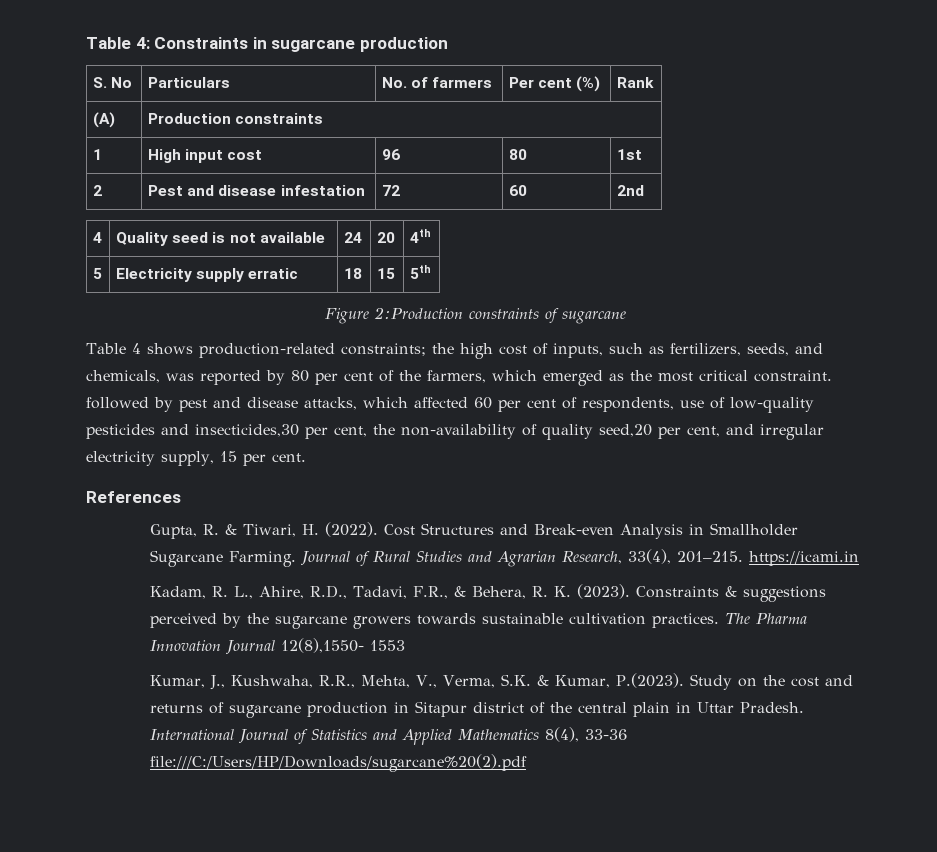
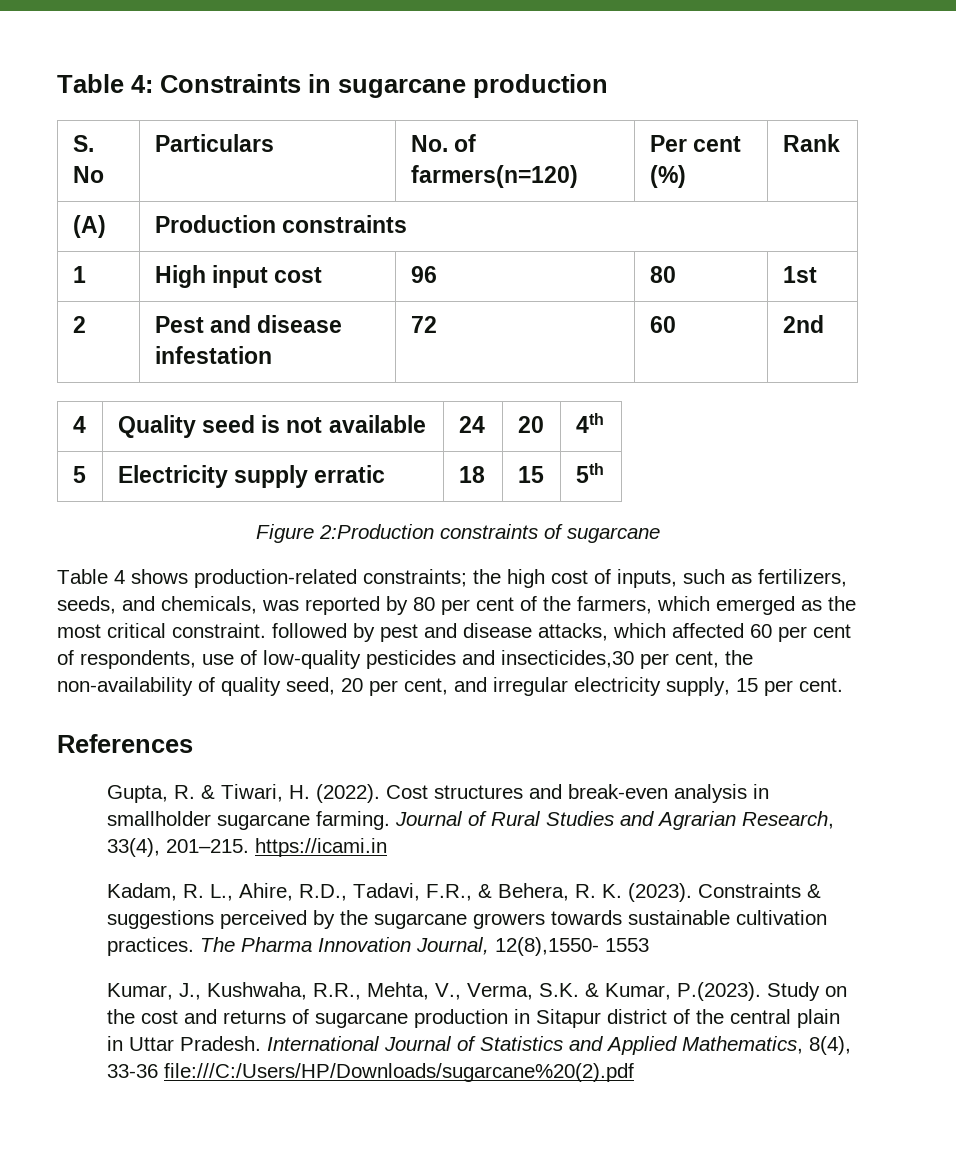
[432,77,493,88] farmers -> [410,165,578,188] farmers(n=120)
[599,424,652,437] seed,20 -> [286,677,363,695] seed, 20
[420,523,798,539] [149,550,296,567] Structures and Break-even Analysis in Smallholder Sugarcane Farming. -> [434,784,770,803] [107,811,391,830] structures and break-even analysis in smallholder sugarcane farming.
[225,640,275,655] Journal -> [416,937,490,955] Journal,
[457,729,539,740] Mathematics -> [682,1036,804,1054] Mathematics,

